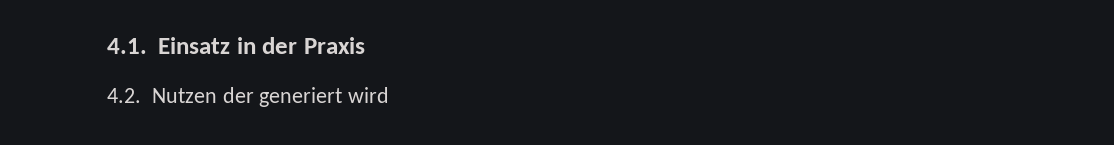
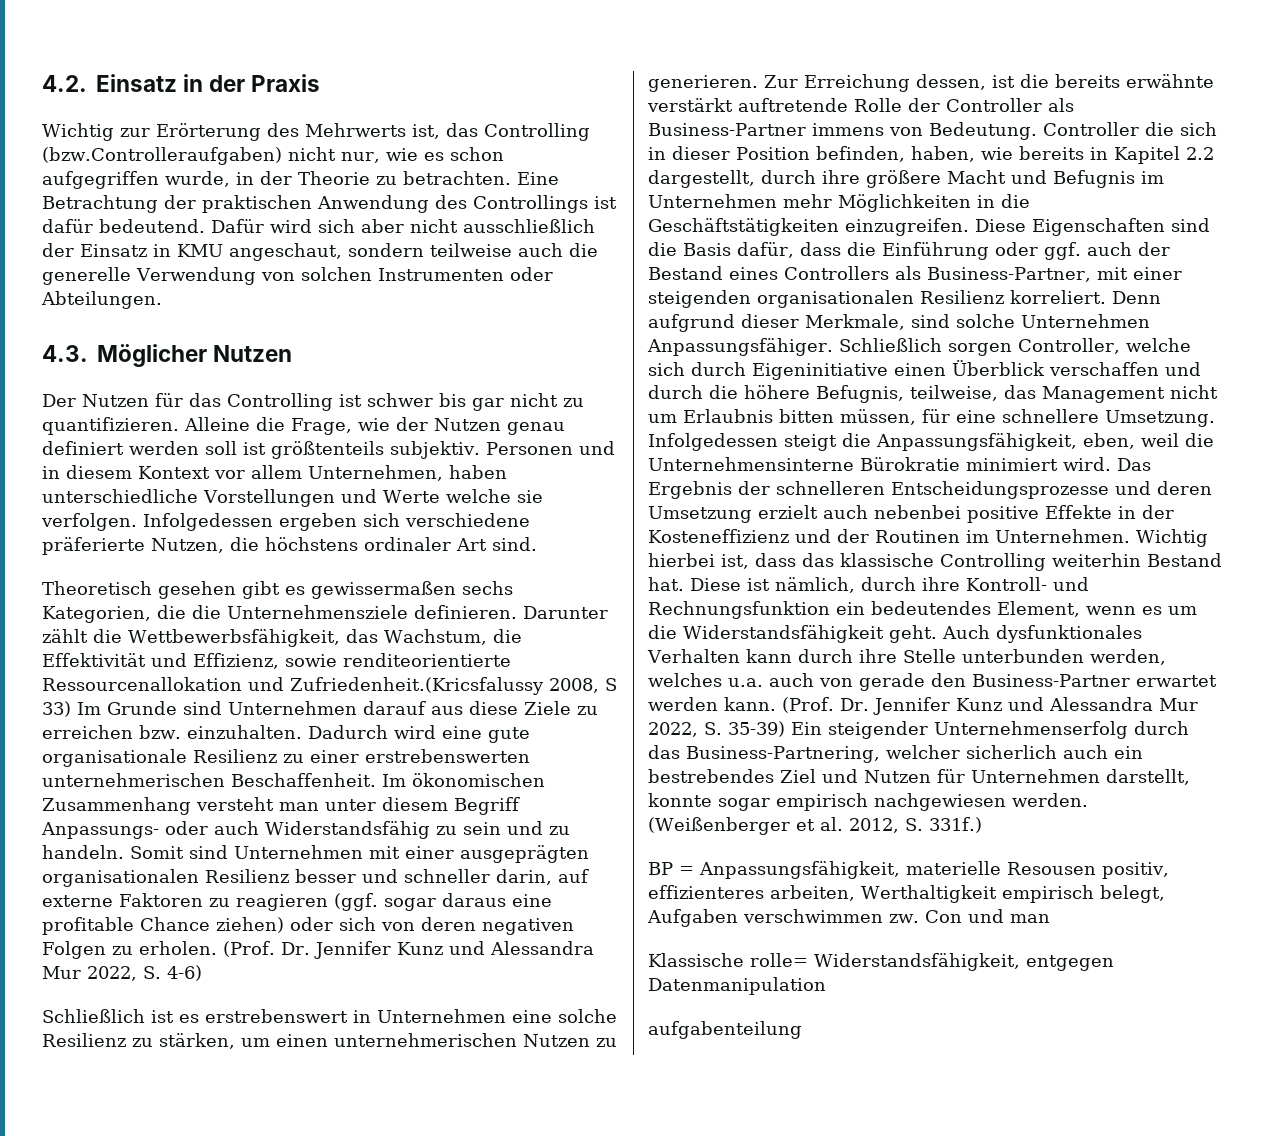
[107,38,147,54] 4.1. -> [42,75,87,92] 4.2.
[107,87,390,107] 4.2. Nutzen der generiert wird -> [42,123,590,141] [42,147,504,165] [42,171,559,189] [42,195,617,213] [42,219,595,233] [42,243,598,261] [42,267,553,285] [41,291,162,309] [42,344,293,367] [42,393,584,411] [42,417,565,435] [42,441,615,459] [42,465,507,481] [42,489,543,507] [41,513,530,531] [42,537,537,555] [42,581,513,599] [42,605,608,623] [42,629,522,647] [42,653,511,669] [42,677,617,695] [42,701,598,717] [42,725,530,743] [42,749,530,767] [42,773,545,787] [42,797,520,815] [41,821,570,839] [42,845,589,863] [42,869,589,887] [42,893,552,911] [42,917,574,935] [42,941,594,959] [42,965,202,981] [42,1009,617,1023] [42,1033,617,1049] [648,74,1214,92] [647,98,1074,112] [648,122,1217,140] [648,146,1214,164] [648,170,1164,188] [648,194,1030,212] [648,218,1210,236] [648,242,1170,260] [648,266,1182,282] [648,290,1161,308] [648,314,1150,332] [647,338,1191,356] [648,360,1201,380] [648,385,1218,403] [648,409,1215,427] [648,433,1214,451] [648,457,1151,471] [648,481,1212,499] [648,505,1174,523] [648,529,1208,547] [648,553,1222,571] [648,577,1089,593] [648,601,1197,619] [648,625,1142,643] [647,649,1166,665] [648,673,1217,691] [648,697,1198,715] [648,721,1189,739] [648,745,1143,763] [648,769,1190,785] [648,793,1088,811] [648,817,982,835] [648,861,1169,879] [648,885,1165,903] [647,909,1050,927] [648,953,1114,971] [648,977,826,995] [648,1021,802,1039] Wichtig zur Erörterung des Mehrwerts ist, das Controlling (bzw.Controlleraufgaben) nicht nur, wie es schon aufgegriffen wurde, in der Theorie zu betrachten. Eine Betrachtung der praktischen Anwendung des Controllings ist dafür bedeutend. Dafür wird sich aber nicht ausschließlich der Einsatz in KMU angeschaut, sondern teilweise auch die generelle Verwendung von solchen Instrumenten oder Abteilungen. // 4.3. Möglicher Nutzen // Der Nutzen für das Controlling ist schwer bis gar nicht zu quantifizieren. Alleine die Frage, wie der Nutzen genau definiert werden soll ist größtenteils subjektiv. Personen und in diesem Kontext vor allem Unternehmen, haben unterschiedliche Vorstellungen und Werte welche sie verfolgen. Infolgedessen ergeben sich verschiedene präferierte Nutzen, die höchstens ordinaler Art sind. // Theoretisch gesehen gibt es gewissermaßen sechs Kategorien, die die Unternehmensziele definieren. Darunter zählt die Wettbewerbsfähigkeit, das Wachstum, die Effektivität und Effizienz, sowie renditeorientierte Ressourcenallokation und Zufriedenheit.(Kricsfalussy 2008, S 33) Im Grunde sind Unternehmen darauf aus diese Ziele zu erreichen bzw. einzuhalten. Dadurch wird eine gute organisationale Resilienz zu einer erstrebenswerten unternehmerischen Beschaffenheit. Im ökonomischen Zusammenhang versteht man unter diesem Begriff Anpassungs- oder auch Widerstandsfähig zu sein und zu handeln. Somit sind Unternehmen mit einer ausgeprägten organisationalen Resilienz besser und schneller darin, auf externe Faktoren zu reagieren (ggf. sogar daraus eine profitable Chance ziehen) oder sich von deren negativen Folgen zu erholen. (Prof. Dr. Jennifer Kunz und Alessandra Mur 2022, S. 4-6) // Schließlich ist es erstrebenswert in Unternehmen eine solche Resilienz zu stärken, um einen unternehmerischen Nutzen zu generieren. Zur Erreichung dessen, ist die bereits erwähnte verstärkt auftretende Rolle der Controller als Business-Partner immens von Bedeutung. Controller die sich in dieser Position befinden, haben, wie bereits in Kapitel 2.2 dargestellt, durch ihre größere Macht und Befugnis im Unternehmen mehr Möglichkeiten in die Geschäftstätigkeiten einzugreifen. Diese Eigenschaften sind die Basis dafür, dass die Einführung oder ggf. auch der Bestand eines Controllers als Business-Partner, mit einer steigenden organisationalen Resilienz korreliert. Denn aufgrund dieser Merkmale, sind solche Unternehmen Anpassungsfähiger. Schließlich sorgen Controller, welche sich durch Eigeninitiative einen Überblick verschaffen und durch die höhere Befugnis, teilweise, das Management nicht um Erlaubnis bitten müssen, für eine schnellere Umsetzung. Infolgedessen steigt die Anpassungsfähigkeit, eben, weil die Unternehmensinterne Bürokratie minimiert wird. Das Ergebnis der schnelleren Entscheidungsprozesse und deren Umsetzung erzielt auch nebenbei positive Effekte in der Kosteneffizienz und der Routinen im Unternehmen. Wichtig hierbei ist, dass das klassische Controlling weiterhin Bestand hat. Diese ist nämlich, durch ihre Kontroll- und Rechnungsfunktion ein bedeutendes Element, wenn es um die Widerstandsfähigkeit geht. Auch dysfunktionales Verhalten kann durch ihre Stelle unterbunden werden, welches u.a. auch von gerade den Business-Partner erwartet werden kann. (Prof. Dr. Jennifer Kunz und Alessandra Mur 2022, S. 35-39) Ein steigender Unternehmenserfolg durch das Business-Partnering, welcher sicherlich auch ein bestrebendes Ziel und Nutzen für Unternehmen darstellt, konnte sogar empirisch nachgewiesen werden. (Weißenberger et al. 2012, S. 331f.) // BP = Anpassungsfähigkeit, materielle Resousen positiv, effizienteres arbeiten, Werthaltigkeit empirisch belegt, Aufgaben verschwimmen zw. Con und man // Klassische rolle= Widerstandsfähigkeit, entgegen Datenmanipulation // aufgabenteilung

